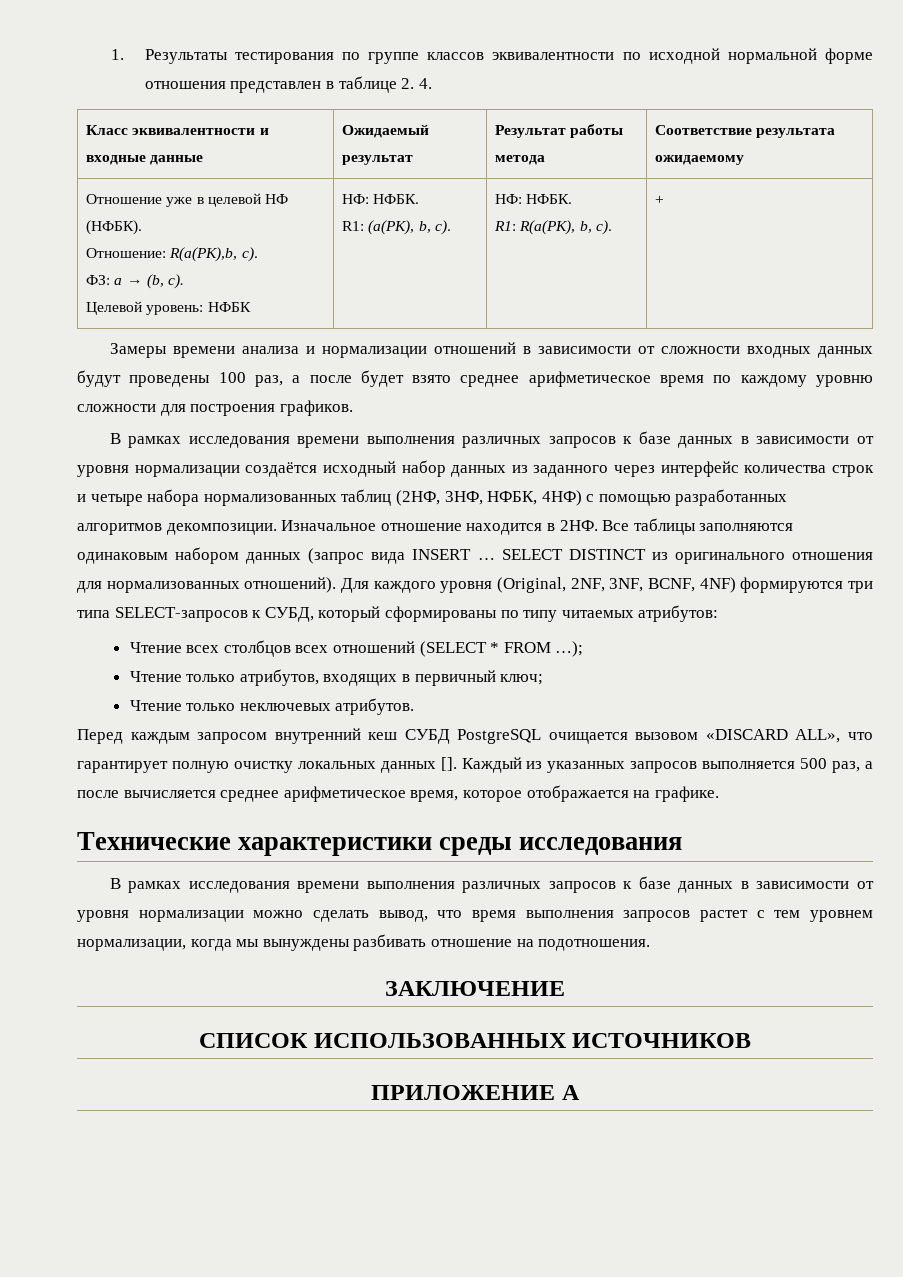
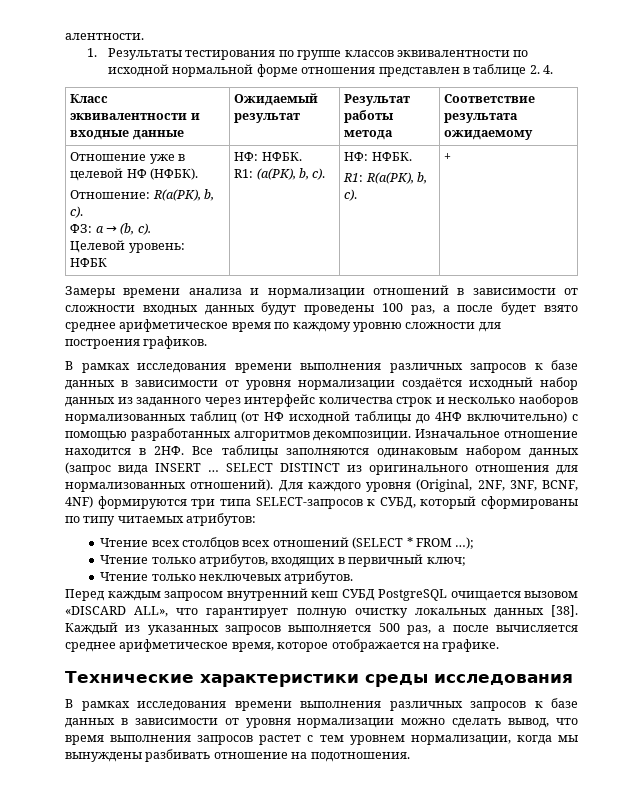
(110, 54) none -> [65,33,144,40] алентности. //
[169,247,238,262] R(a(PK),b, -> [152,189,214,201] R(a(PK), b,
[90,489,582,506] четыре набора нормализованных таблиц (2НФ, 3НФ, НФБК, 4НФ) -> [448,394,578,407] [65,411,567,424] несколько наоборов нормализованных таблиц (от НФ исходной таблицы до 4НФ включительно)
[440,757,457,771] []. -> [551,605,578,617] [38].
[385,981,565,996] [199,1033,751,1048] [371,1085,580,1100] // ЗАКЛЮЧЕНИЕ // СПИСОК ИСПОЛЬЗОВАННЫХ ИСТОЧНИКОВ // ПРИЛОЖЕНИЕ А -> (410, 757) none

